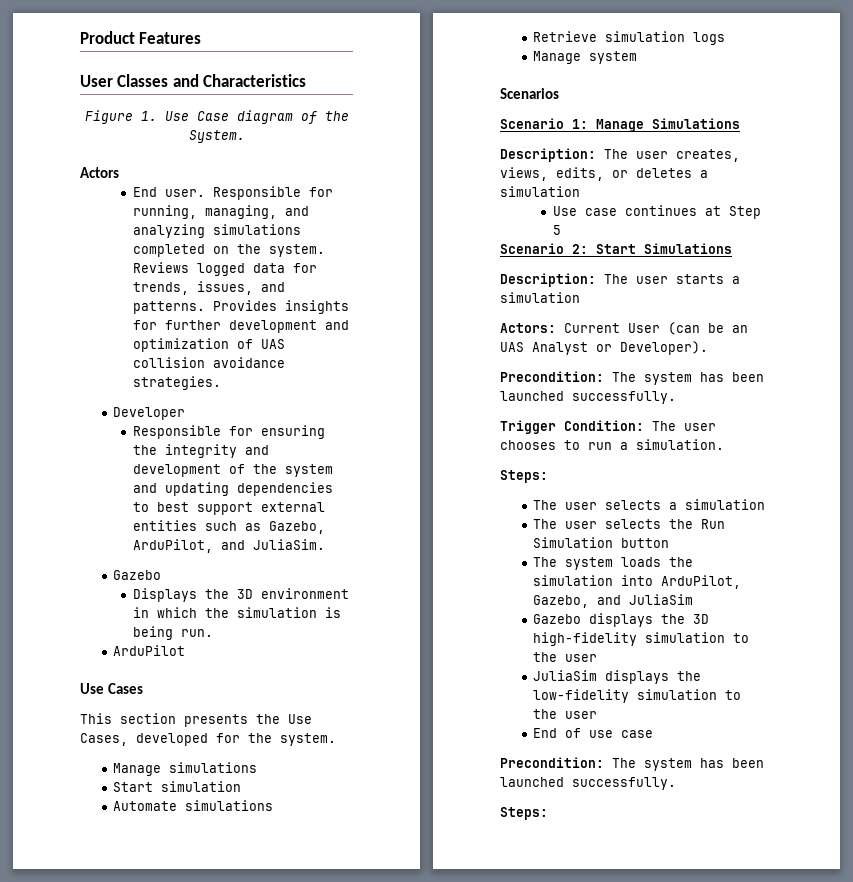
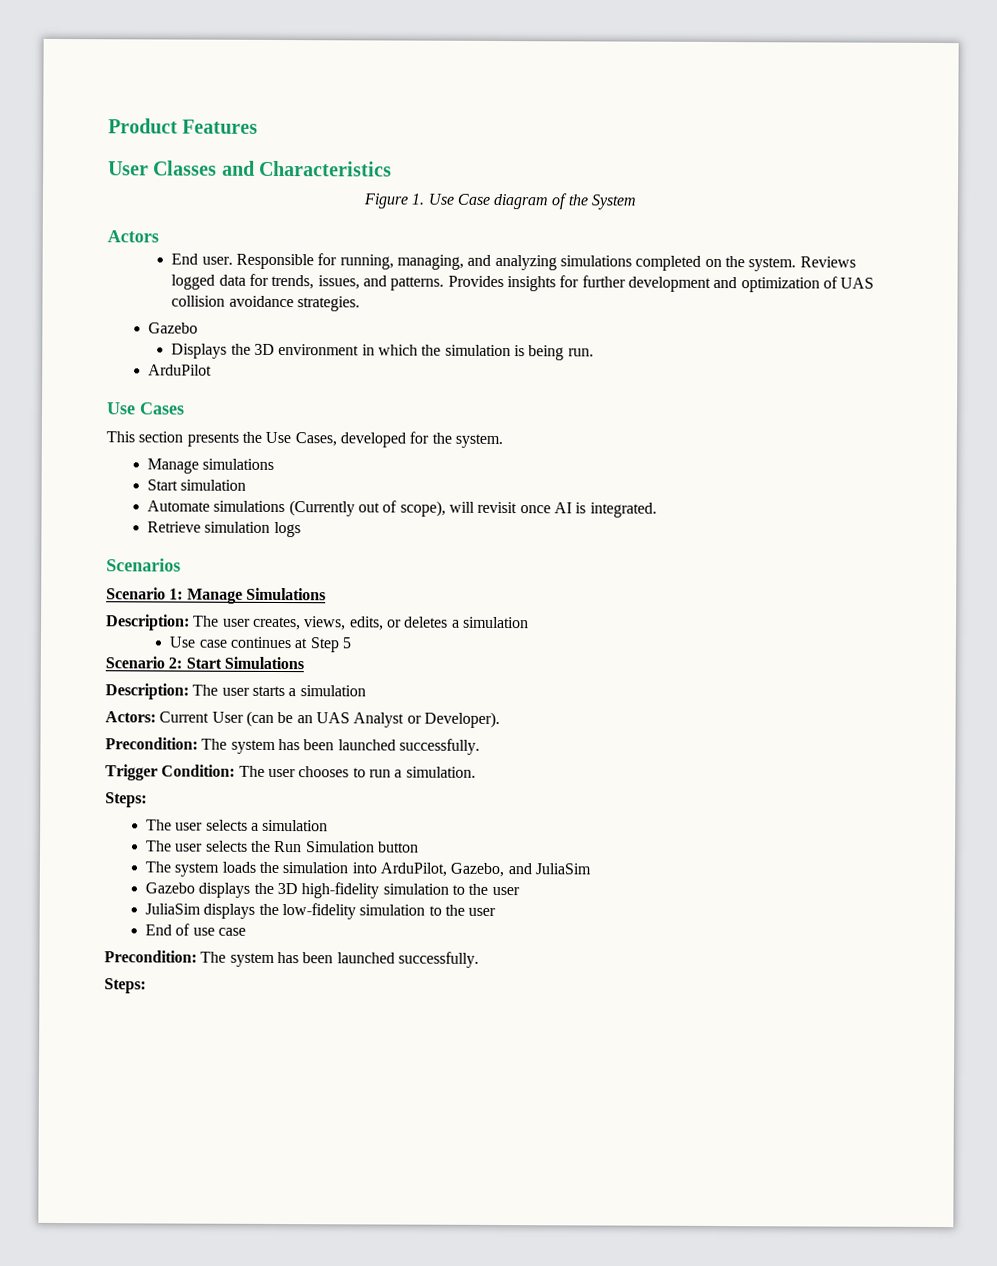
[188,130,245,143] System. -> [591,194,637,210] System
[113,407,186,420] [132,425,325,439] [132,444,269,458] [132,464,333,477] [132,482,333,496] [132,502,325,515] [132,520,325,534] [132,539,325,553] // Developer // Responsible for ensuring the integrity and development of the system and updating dependencies to best support external entities such as Gazebo, ArduPilot, and JuliaSim. -> (361, 304) none
(274, 805) none -> [288,500,657,518] (Currently out of scope), will revisit once AI is integrated.
[533,51,638,64] // Manage system -> (301, 529) none

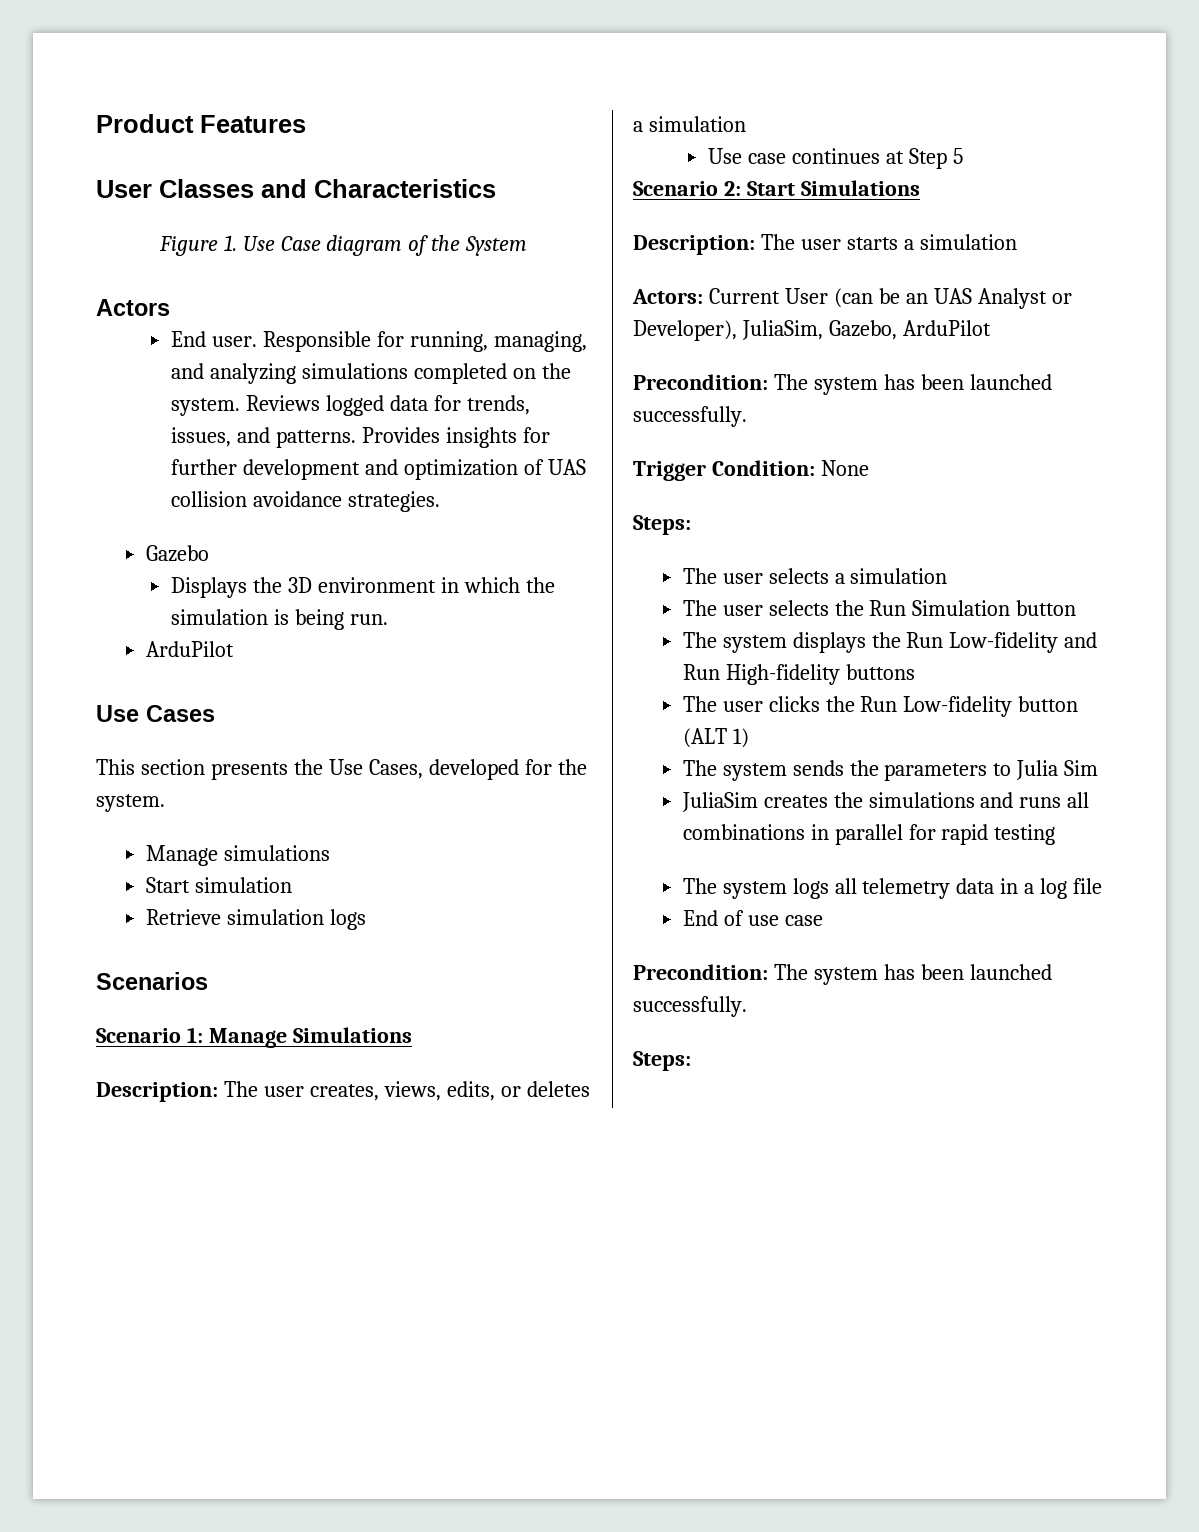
[147,500,657,518] // Automate simulations (Currently out of scope), will revisit once AI is integrated. -> (292, 885) none
[423,711,500,729] Developer). -> [633,320,991,341] Developer), JuliaSim, Gazebo, ArduPilot
[161,764,476,778] Condition: The user chooses to run a simulation. -> [711,460,869,476] Condition: None
[221,861,591,878] [145,882,520,899] [145,903,497,920] loads the simulation into ArduPilot, Gazebo, and JuliaSim // Gazebo displays the 3D high-fidelity simulation to the user // JuliaSim displays the low-fidelity simulation to the user -> [792,632,1098,653] [682,664,915,685] [682,696,1079,717] [682,728,749,748] [682,760,1099,781] [681,792,1090,812] [682,824,1056,845] [682,878,1103,899] displays the Run Low-fidelity and Run High-fidelity buttons // The user clicks the Run Low-fidelity button (ALT 1) // The system sends the parameters to Julia Sim // JuliaSim creates the simulations and runs all combinations in parallel for rapid testing // The system logs all telemetry data in a log file

